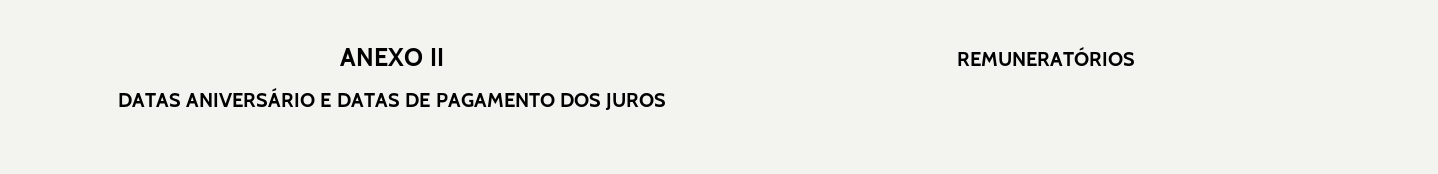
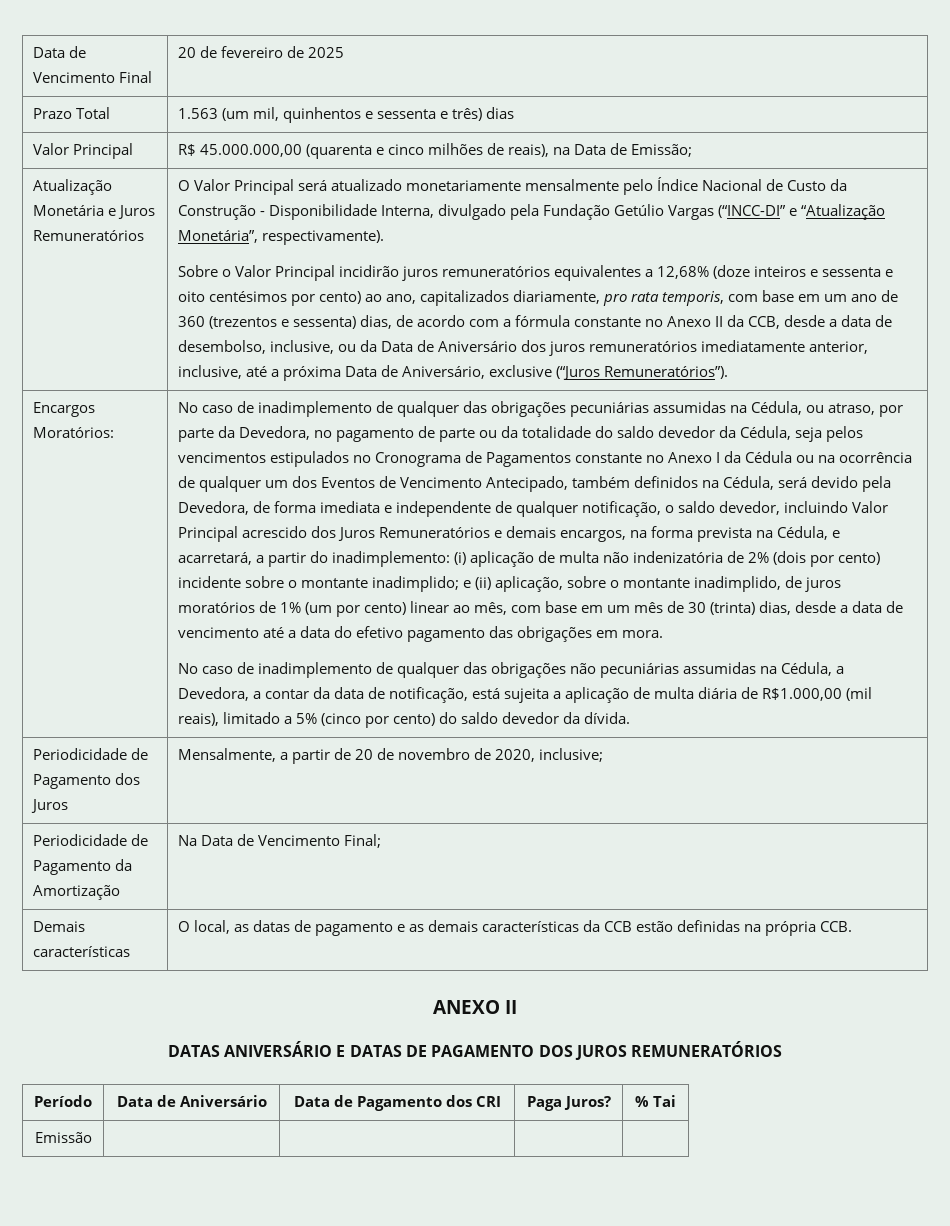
(340, 57) none -> [33,46,87,58] [33,71,153,83] [178,46,345,58] [33,107,111,119] [178,107,515,123] [33,143,134,159] [178,143,693,159] [33,179,113,195] [33,205,156,219] [33,230,145,241] [178,177,848,195] [178,204,886,220] [178,230,385,245] [178,265,894,281] [178,290,899,306] [178,315,893,329] [178,340,869,356] [178,365,729,381] [33,402,96,417] [33,427,115,438] [178,401,904,417] [178,426,864,442] [178,451,913,467] [178,476,892,492] [178,501,889,517] [178,526,841,542] [178,551,881,567] [178,576,842,592] [178,601,904,617] [178,626,664,642] [178,662,845,678] [178,687,873,703] [178,712,631,728] [33,748,149,760] [33,773,141,789] [31,799,69,813] [178,748,604,764] [33,834,149,846] [33,859,133,875] [33,885,121,900] [178,834,382,848] [33,921,86,932] [33,946,131,957] [178,920,853,936] Data de Vencimento Final | 20 de fevereiro de 2025 // Prazo Total | 1.563 (um mil, quinhentos e sessenta e três) dias // Valor Principal | R$ 45.000.000,00 (quarenta e cinco milhões de reais), na Data de Emissão; // Atualização Monetária e Juros Remuneratórios | O Valor Principal será atualizado monetariamente mensalmente pelo Índice Nacional de Custo da Construção - Disponibilidade Interna, divulgado pela Fundação Getúlio Vargas (“INCC-DI” e “Atualização Monetária”, respectivamente). // Sobre o Valor Principal incidirão juros remuneratórios equivalentes a 12,68% (doze inteiros e sessenta e oito centésimos por cento) ao ano, capitalizados diariamente, pro rata temporis, com base em um ano de 360 (trezentos e sessenta) dias, de acordo com a fórmula constante no Anexo II da CCB, desde a data de desembolso, inclusive, ou da Data de Aniversário dos juros remuneratórios imediatamente anterior, inclusive, até a próxima Data de Aniversário, exclusive (“Juros Remuneratórios”). // Encargos Moratórios: | No caso de inadimplemento de qualquer das obrigações pecuniárias assumidas na Cédula, ou atraso, por parte da Devedora, no pagamento de parte ou da totalidade do saldo devedor da Cédula, seja pelos vencimentos estipulados no Cronograma de Pagamentos constante no Anexo I da Cédula ou na ocorrência de qualquer um dos Eventos de Vencimento Antecipado, também definidos na Cédula, será devido pela Devedora, de forma imediata e independente de qualquer notificação, o saldo devedor, incluindo Valor Principal acrescido dos Juros Remuneratórios e demais encargos, na forma prevista na Cédula, e acarretará, a partir do inadimplemento: (i) aplicação de multa não indenizatória de 2% (dois por cento) incidente sobre o montante inadimplido; e (ii) aplicação, sobre o montante inadimplido, de juros moratórios de 1% (um por cento) linear ao mês, com base em um mês de 30 (trinta) dias, desde a data de vencimento até a data do efetivo pagamento das obrigações em mora. // No caso de inadimplemento de qualquer das obrigações não pecuniárias assumidas na Cédula, a Devedora, a contar da data de notificação, está sujeita a aplicação de multa diária de R$1.000,00 (mil reais), limitado a 5% (cinco por cento) do saldo devedor da dívida. // Periodicidade de Pagamento dos Juros | Mensalmente, a partir de 20 de novembro de 2020, inclusive; // Periodicidade de Pagamento da Amortização | Na Data de Vencimento Final; // Demais características | O local, as datas de pagamento e as demais características da CCB estão definidas na própria CCB. //
(1136, 56) none -> [34,1095,92,1107] [116,1095,267,1107] [293,1095,501,1111] [526,1096,611,1111] [635,1095,677,1107] [34,1132,92,1143] // Período | Data de Aniversário | Data de Pagamento dos CRI | Paga Juros? | % Tai // Emissão | | | |

